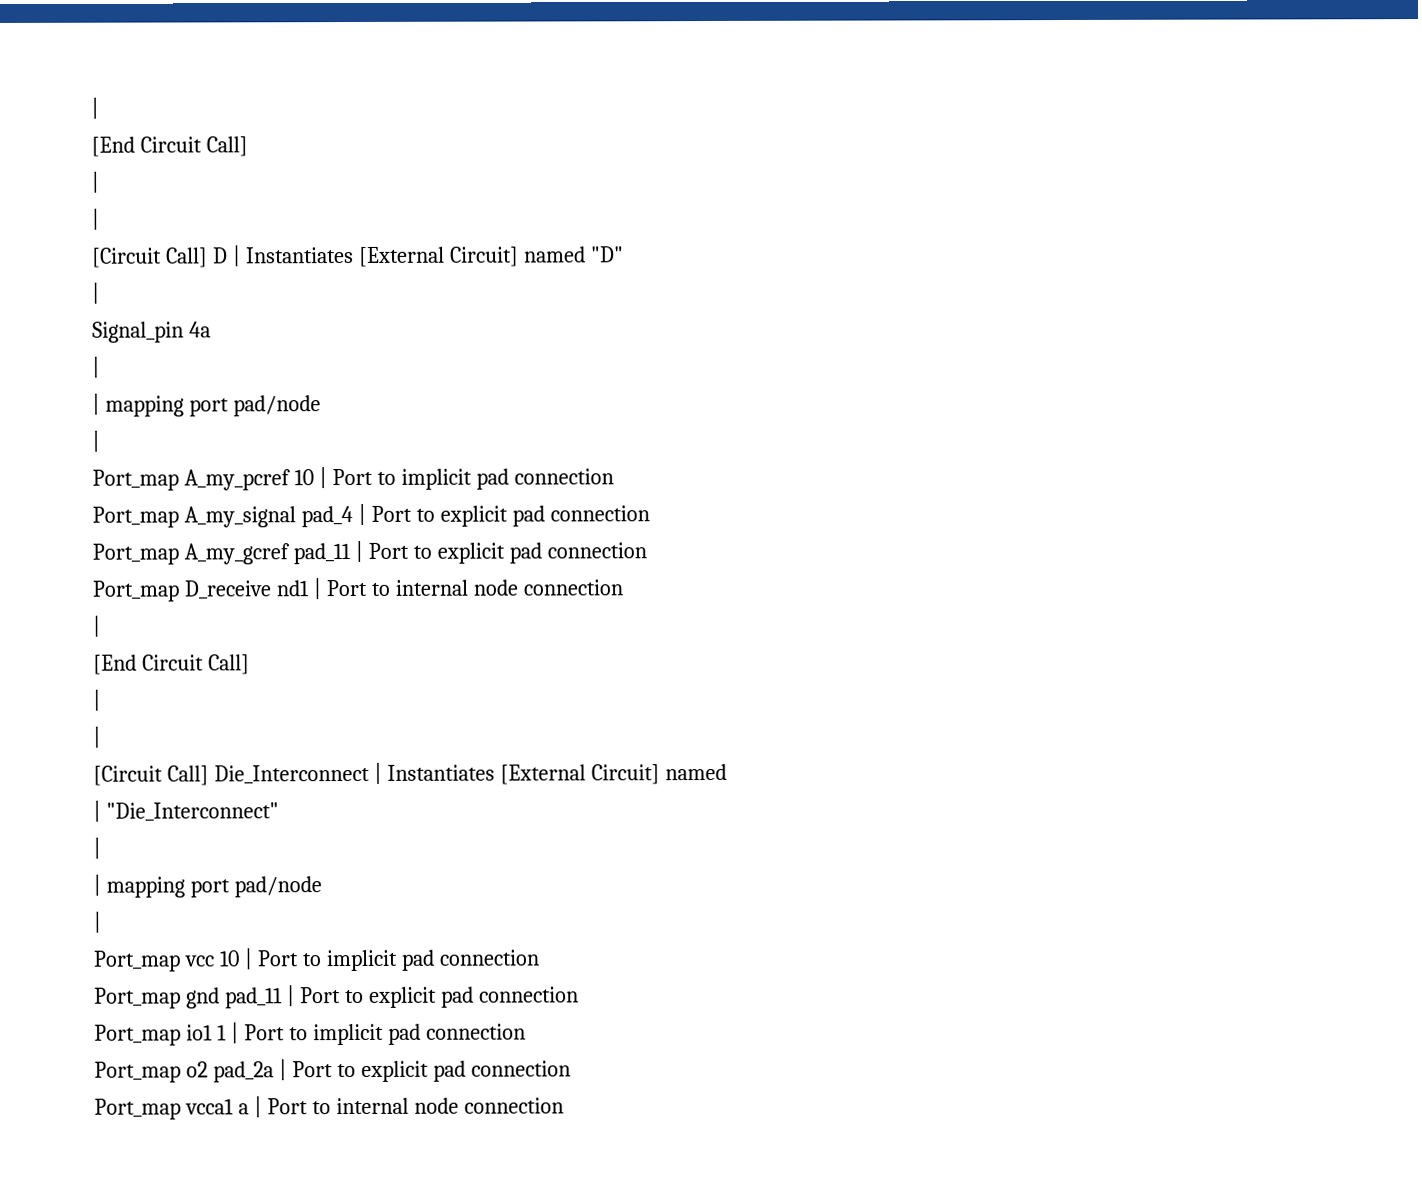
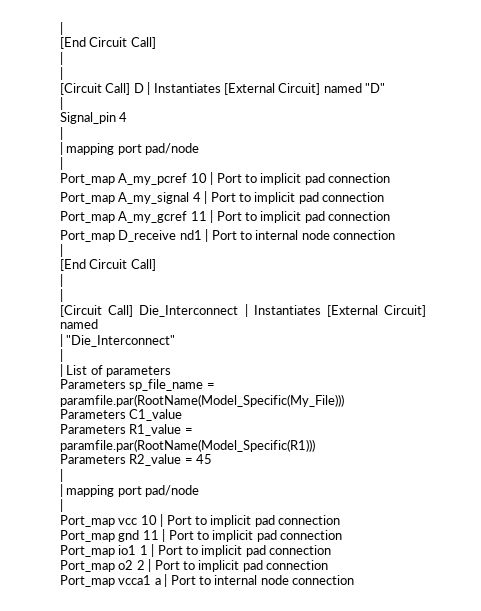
[188,321,211,338] 4a -> [119,112,128,122] 4
[300,503,508,528] pad_4 | Port to explicit -> [192,191,296,204] 4 | Port to implicit
[292,540,505,565] pad_11 | Port to explicit -> [190,210,302,223] 11 | Port to implicit
(101, 848) none -> [60,364,172,377] [60,379,215,391] [60,394,344,407] [60,409,183,421] [60,424,193,436] [60,439,315,452] [60,454,213,466] [60,469,63,482] // | List of parameters // Parameters sp_file_name = paramfile.par(RootName(Model_Specific(My_File))) // Parameters C1_value // Parameters R1_value = paramfile.par(RootName(Model_Specific(R1))) // Parameters R2_value = 45 // |
[224,985,437,1009] pad_11 | Port to explicit -> [142,529,254,542] 11 | Port to implicit
[212,1059,429,1083] pad_2a | Port to explicit -> [136,559,240,572] 2 | Port to implicit

